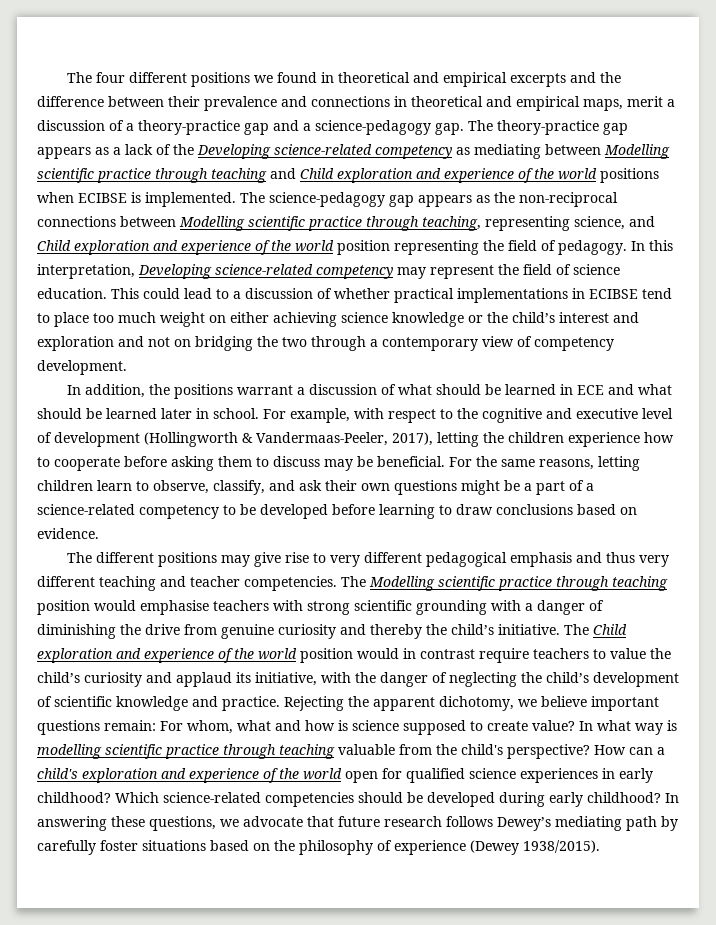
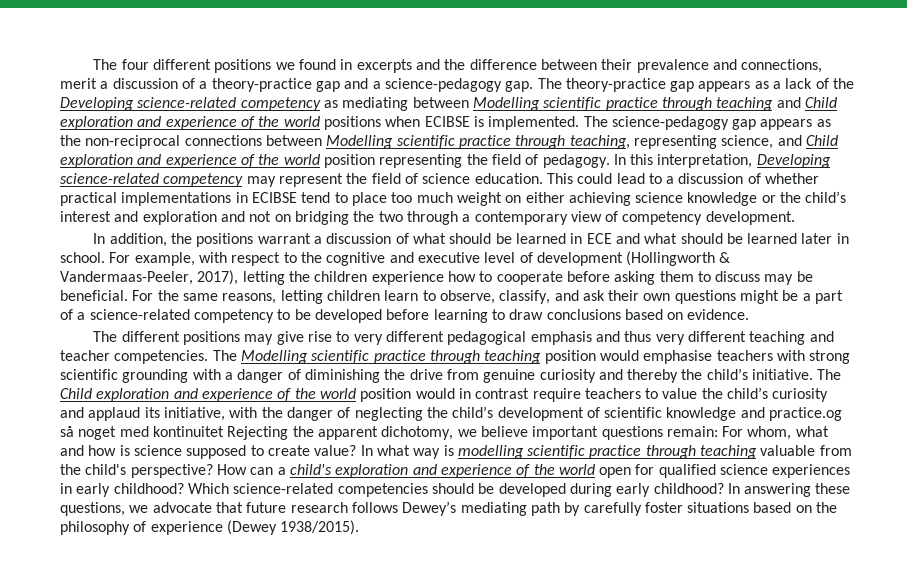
[338,72,508,87] theoretical and empirical -> (353, 64) none
[311,96,623,111] connections in theoretical and empirical maps, -> [741,59,823,73] connections,
[222,696,280,711] practice. -> [769,407,843,421] [60,426,224,440] practice.og så noget med kontinuitet

